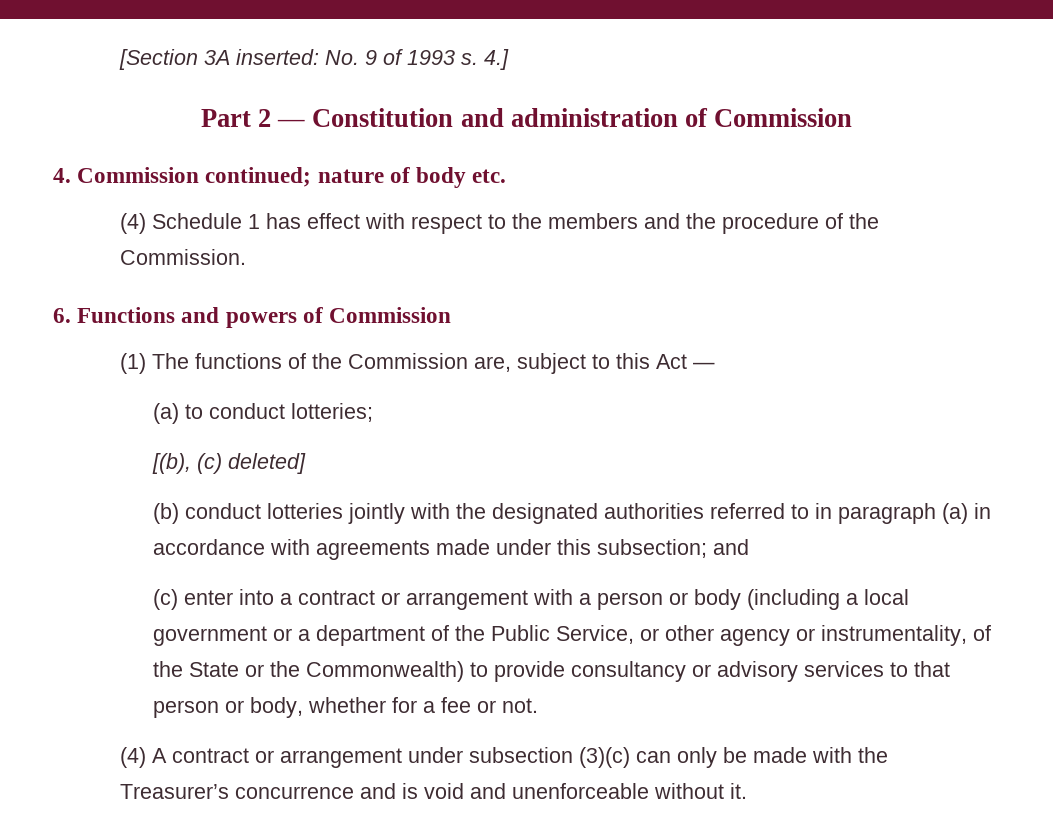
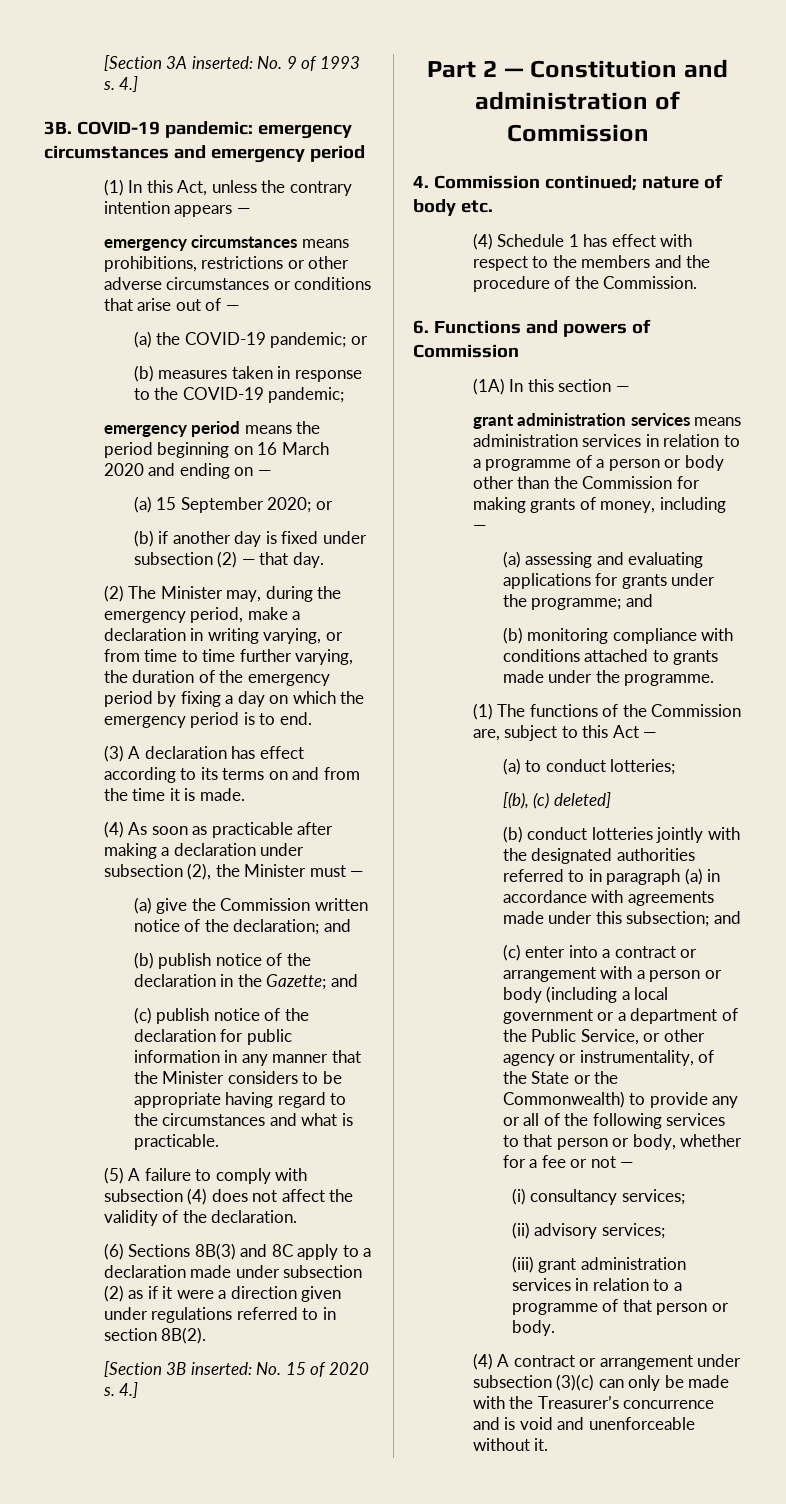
(509, 59) none -> [44,121,352,139] [44,145,365,163] [104,179,352,196] [104,201,250,217] [104,235,349,251] [104,256,350,272] [104,277,372,290] [104,298,239,311] [134,331,368,348] [134,365,362,382] [134,387,345,403] [104,421,321,437] [104,442,329,458] [104,463,271,479] [134,496,333,513] [134,530,367,547] [134,551,324,568] [104,585,342,602] [104,607,301,623] [104,628,343,644] [104,649,354,665] [104,670,330,686] [104,691,365,707] [104,712,312,728] [104,745,304,762] [104,767,360,783] [104,788,245,801] [104,821,334,838] [104,843,305,859] [104,863,364,880] [134,897,368,914] [134,919,351,935] [134,952,311,969] [134,974,358,990] [134,1007,309,1024] [134,1029,292,1045] [134,1050,361,1066] [134,1071,342,1084] [134,1092,347,1108] [134,1113,353,1126] [134,1134,220,1150] [104,1167,308,1184] [104,1188,354,1205] [104,1210,298,1226] [104,1243,372,1260] [104,1265,363,1278] [104,1285,342,1302] [104,1307,336,1323] [104,1327,207,1344] [104,1361,369,1377] [103,1382,139,1398] // 3B. COVID-19 pandemic: emergency circumstances and emergency period // (1) In this Act, unless the contrary intention appears — // emergency circumstances means prohibitions, restrictions or other adverse circumstances or conditions that arise out of — // (a) the COVID-19 pandemic; or // (b) measures taken in response to the COVID-19 pandemic; // emergency period means the period beginning on 16 March 2020 and ending on — // (a) 15 September 2020; or // (b) if another day is fixed under subsection (2) — that day. // (2) The Minister may, during the emergency period, make a declaration in writing varying, or from time to time further varying, the duration of the emergency period by fixing a day on which the emergency period is to end. // (3) A declaration has effect according to its terms on and from the time it is made. // (4) As soon as practicable after making a declaration under subsection (2), the Minister must — // (a) give the Commission written notice of the declaration; and // (b) publish notice of the declaration in the Gazette; and // (c) publish notice of the declaration for public information in any manner that the Minister considers to be appropriate having regard to the circumstances and what is practicable. // (5) A failure to comply with subsection (4) does not affect the validity of the declaration. // (6) Sections 8B(3) and 8C apply to a declaration made under subsection (2) as if it were a direction given under regulations referred to in section 8B(2). // [Section 3B inserted: No. 15 of 2020 s. 4.]
(452, 315) none -> [473,378,629,395] [473,413,742,429] [473,434,740,447] [473,455,724,471] [473,476,700,489] [473,497,726,513] [473,525,487,531] [503,551,704,568] [503,573,716,589] [503,594,653,610] [503,627,734,644] [503,649,719,665] [503,670,715,686] // (1A) In this section — // grant administration services means administration services in relation to a programme of a person or body other than the Commission for making grants of money, including — // (a) assessing and evaluating applications for grants under the programme; and // (b) monitoring compliance with conditions attached to grants made under the programme.
[570,661,798,682] consultancy or advisory -> [712,1096,739,1108] [503,1113,662,1129] any or all of the following
[501,698,538,713] not. -> [590,1156,634,1168] [511,1188,685,1205] [511,1222,665,1239] [511,1256,686,1273] [511,1278,682,1291] [511,1299,729,1315] [511,1320,555,1336] not — // (i) consultancy services; // (ii) advisory services; // (iii) grant administration services in relation to a programme of that person or body.

